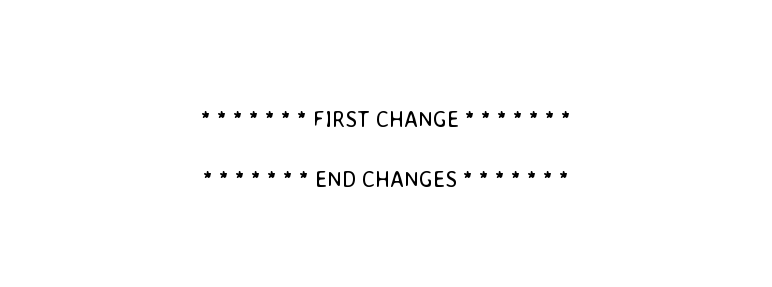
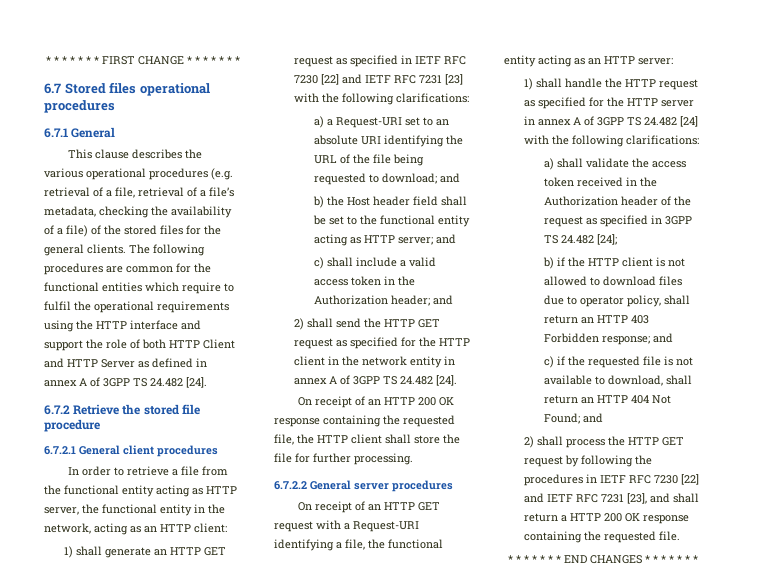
(571, 119) none -> [44,82,210,96] [44,100,115,113] [44,127,116,138] [67,149,202,159] [44,168,233,180] [44,187,234,198] [44,206,232,218] [44,225,221,237] [44,244,205,256] [44,263,211,275] [44,282,234,294] [44,301,229,313] [44,320,201,332] [44,339,235,351] [44,358,207,368] [44,377,207,388] [44,404,200,415] [44,419,100,432] [44,445,218,457] [67,466,228,476] [44,485,237,497] [44,504,225,516] [44,523,227,535] [64,546,227,558] [294,55,467,67] [294,74,464,85] [294,93,470,105] [314,116,450,128] [314,135,464,147] [314,154,425,166] [314,173,461,185] [313,196,468,208] [313,215,471,227] [314,234,457,246] [314,257,437,269] [314,276,416,286] [314,295,454,306] [294,318,441,330] [294,337,471,349] [294,356,456,368] [294,375,458,386] [297,396,454,408] [274,415,455,427] [274,434,460,445] [274,453,413,465] [274,480,453,492] [297,501,440,513] [274,520,419,532] [274,539,443,551] [504,55,673,67] [524,78,699,90] [524,97,695,109] [524,116,699,127] [524,135,700,147] [544,158,687,170] [544,177,658,187] [544,196,692,206] [544,215,693,227] [544,234,618,245] [543,257,686,269] [544,276,683,286] [544,295,691,307] [544,315,650,324] [544,333,674,345] [544,356,694,368] [544,375,693,386] [544,395,672,404] [544,413,604,424] [524,436,685,448] [524,455,653,467] [524,474,700,486] [524,493,700,504] [524,513,690,524] [524,531,681,543] // 6.7 Stored files operational procedures // 6.7.1 General // This clause describes the various operational procedures (e.g. retrieval of a file, retrieval of a file’s metadata, checking the availability of a file) of the stored files for the general clients. The following procedures are common for the functional entities which require to fulfil the operational requirements using the HTTP interface and support the role of both HTTP Client and HTTP Server as defined in annex A of 3GPP TS 24.482 [24]. // 6.7.2 Retrieve the stored file procedure // 6.7.2.1 General client procedures // In order to retrieve a file from the functional entity acting as HTTP server, the functional entity in the network, acting as an HTTP client: // 1) shall generate an HTTP GET request as specified in IETF RFC 7230 [22] and IETF RFC 7231 [23] with the following clarifications: // a) a Request-URI set to an absolute URI identifying the URL of the file being requested to download; and // b) the Host header field shall be set to the functional entity acting as HTTP server; and // c) shall include a valid access token in the Authorization header; and // 2) shall send the HTTP GET request as specified for the HTTP client in the network entity in annex A of 3GPP TS 24.482 [24]. // On receipt of an HTTP 200 OK response containing the requested file, the HTTP client shall store the file for further processing. // 6.7.2.2 General server procedures // On receipt of an HTTP GET request with a Request-URI identifying a file, the functional entity acting as an HTTP server: // 1) shall handle the HTTP request as specified for the HTTP server in annex A of 3GPP TS 24.482 [24] with the following clarifications: // a) shall validate the access token received in the Authorization header of the request as specified in 3GPP TS 24.482 [24]; // b) if the HTTP client is not allowed to download files due to operator policy, shall return an HTTP 403 Forbidden response; and // c) if the requested file is not available to download, shall return an HTTP 404 Not Found; and // 2) shall process the HTTP GET request by following the procedures in IETF RFC 7230 [22] and IETF RFC 7231 [23], and shall return a HTTP 200 OK response containing the requested file.

